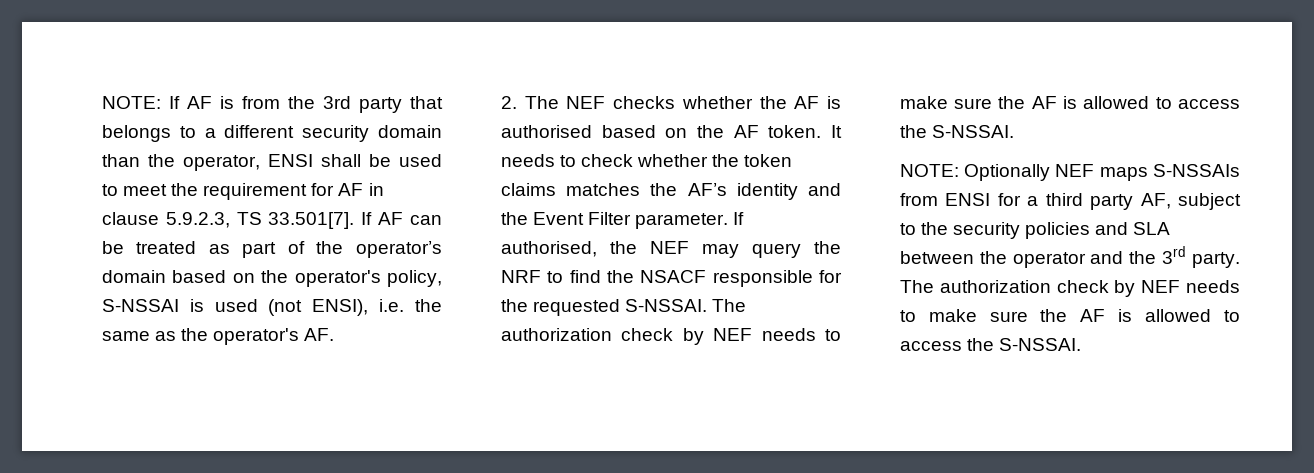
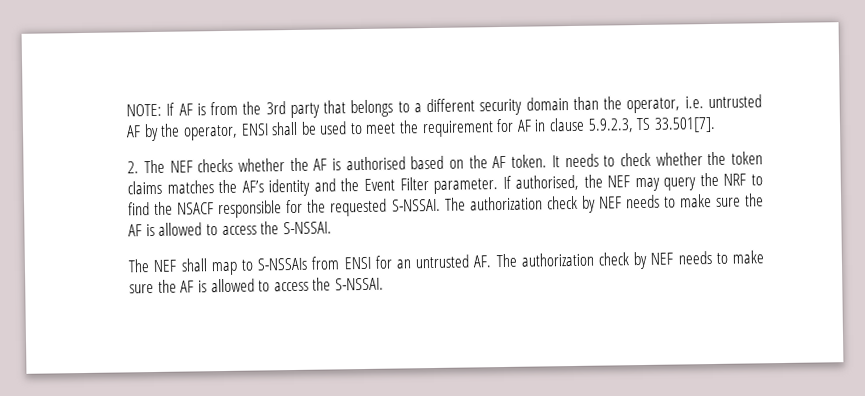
(260, 163) none -> [684,94,762,109] [126,123,238,142] i.e. untrusted AF by the operator,
[361,212,443,225] [101,241,442,258] [101,270,442,287] [101,299,442,316] [101,328,335,345] If AF can be treated as part of the operator’s domain based on the operator's policy, S-NSSAI is used (not ENSI), i.e. the same as the operator's AF. -> (716, 124) none
[899,164,1240,181] [899,193,1241,210] [899,222,1171,239] [899,246,1240,268] NOTE: Optionally NEF maps S-NSSAIs from ENSI for a third party AF, subject to the security policies and SLA between the operator and the 3rd party. -> [128,254,492,276] The NEF shall map to S-NSSAIs from ENSI for an untrusted AF.

